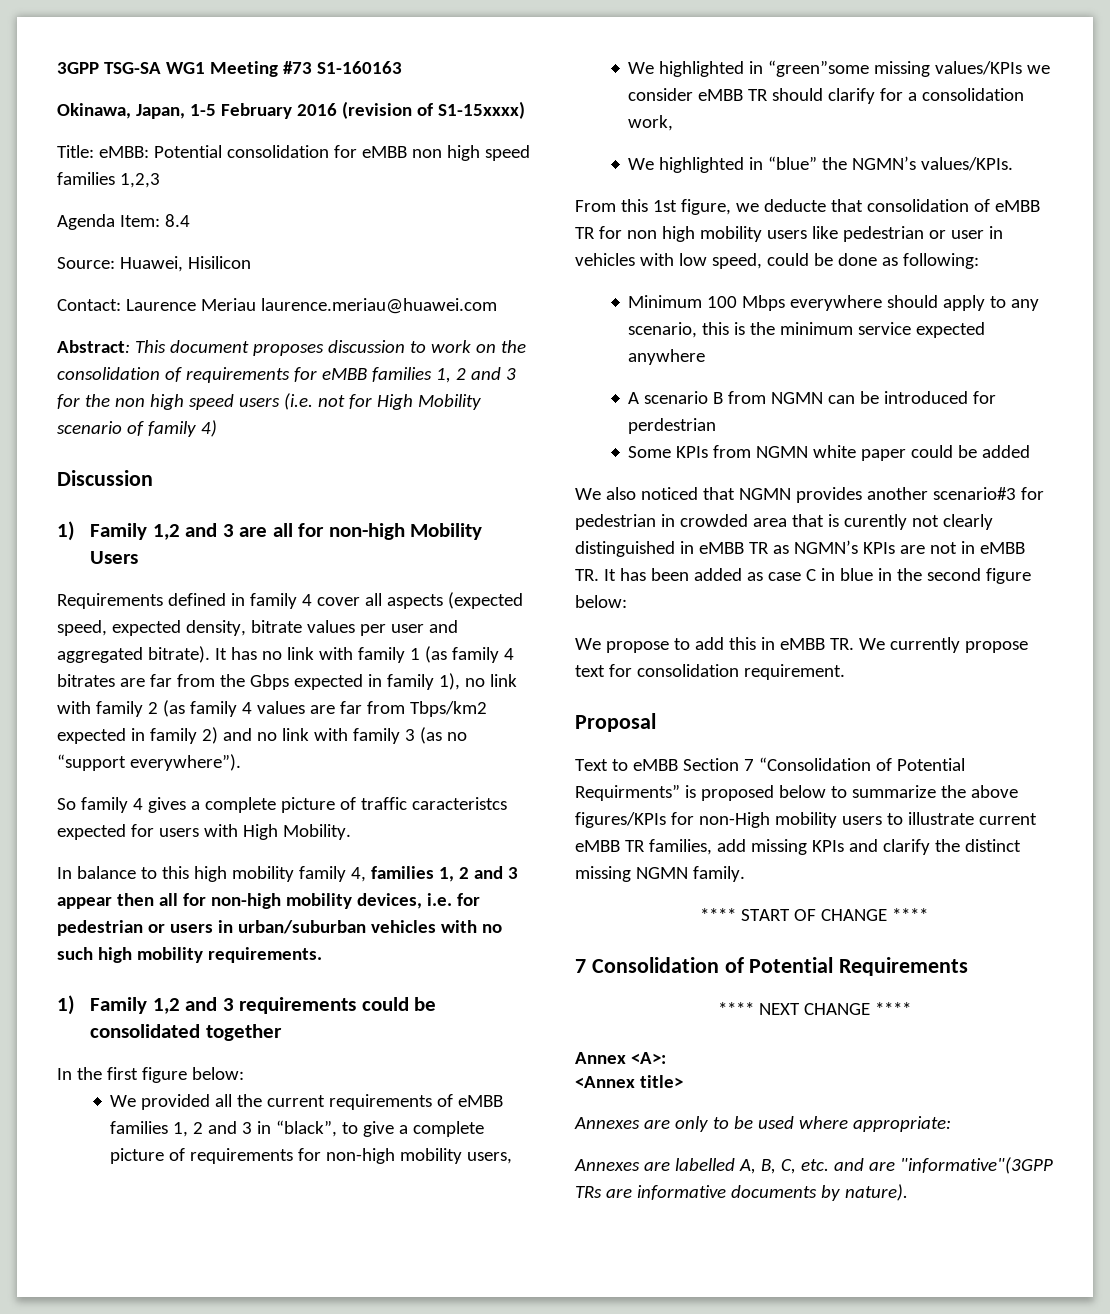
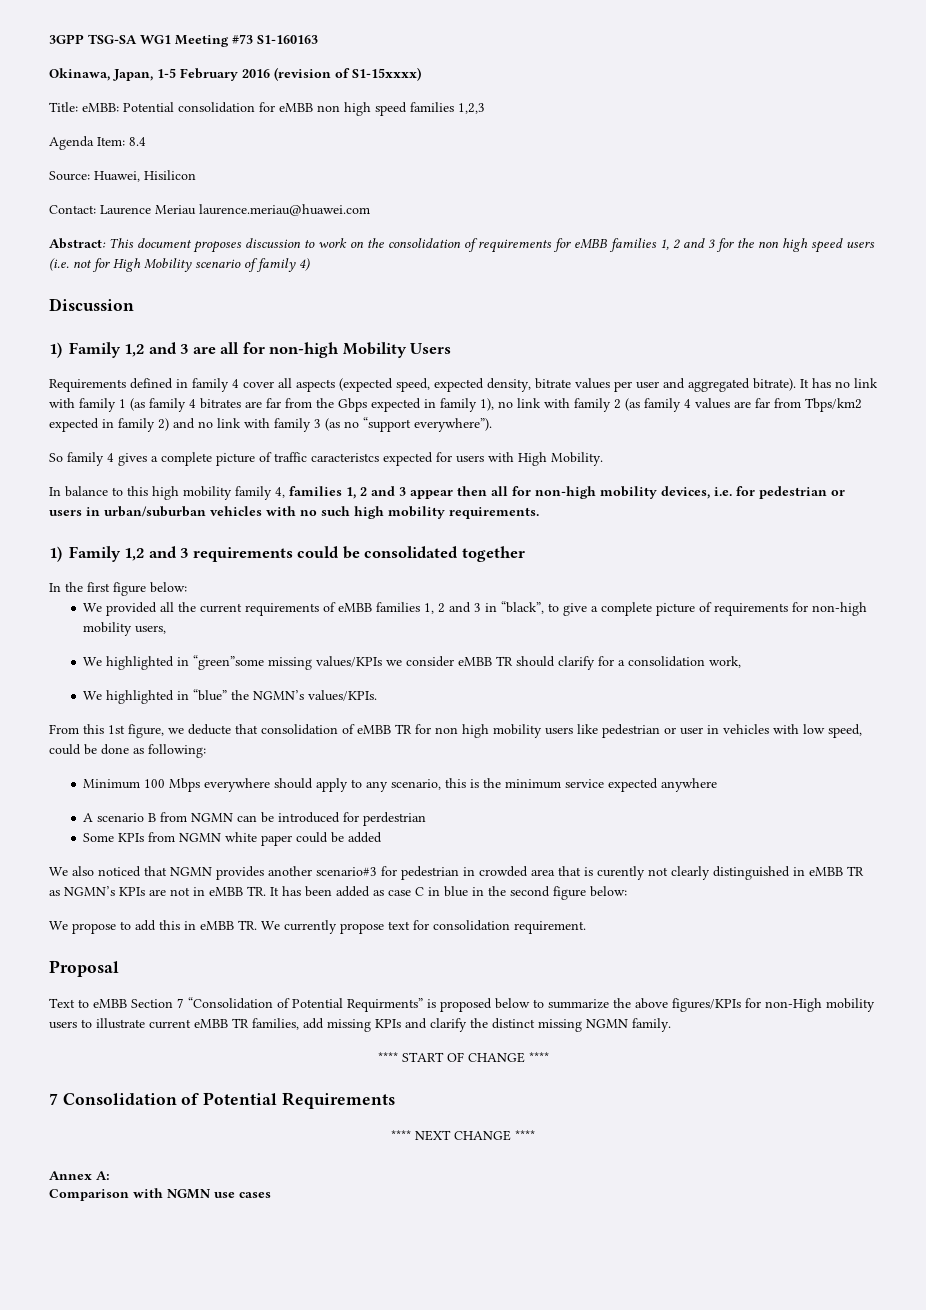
[630,1052,666,1064] [575,1075,683,1088] [574,1116,951,1132] [574,1157,1053,1174] [575,1184,908,1201] <A>: // <Annex title> // Annexes are only to be used where appropriate: // Annexes are labelled A, B, C, etc. and are "informative"(3GPP TRs are informative documents by nature). -> [96,1171,110,1180] [49,1188,271,1201] A: // Comparison with NGMN use cases

